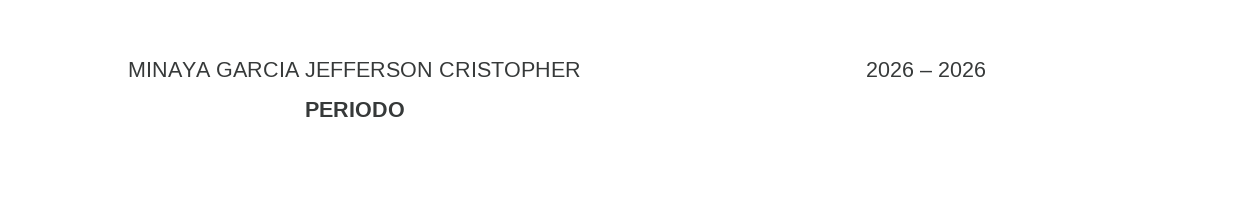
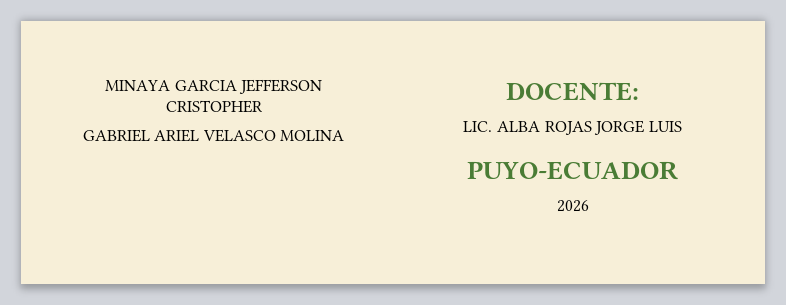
[304,102,405,117] [865,62,986,77] PERIODO // 2026 – 2026 -> [82,129,345,142] [506,82,639,101] [463,120,682,135] [467,161,678,180] [556,200,589,212] GABRIEL ARIEL VELASCO MOLINA // DOCENTE: // LIC. ALBA ROJAS JORGE LUIS // PUYO-ECUADOR // 2026

